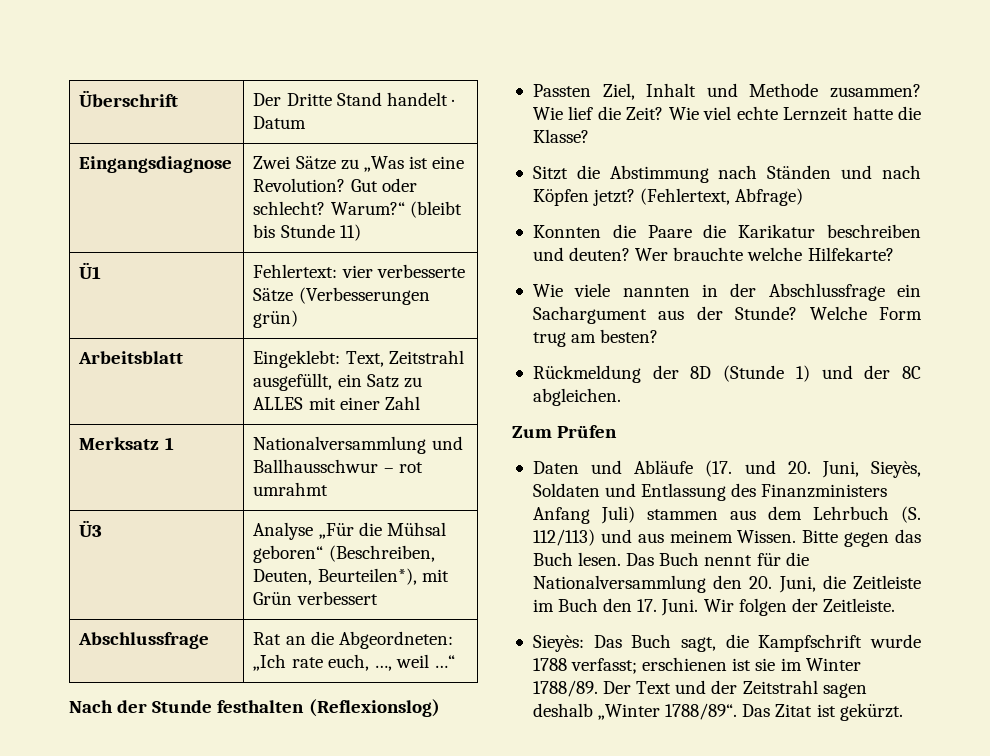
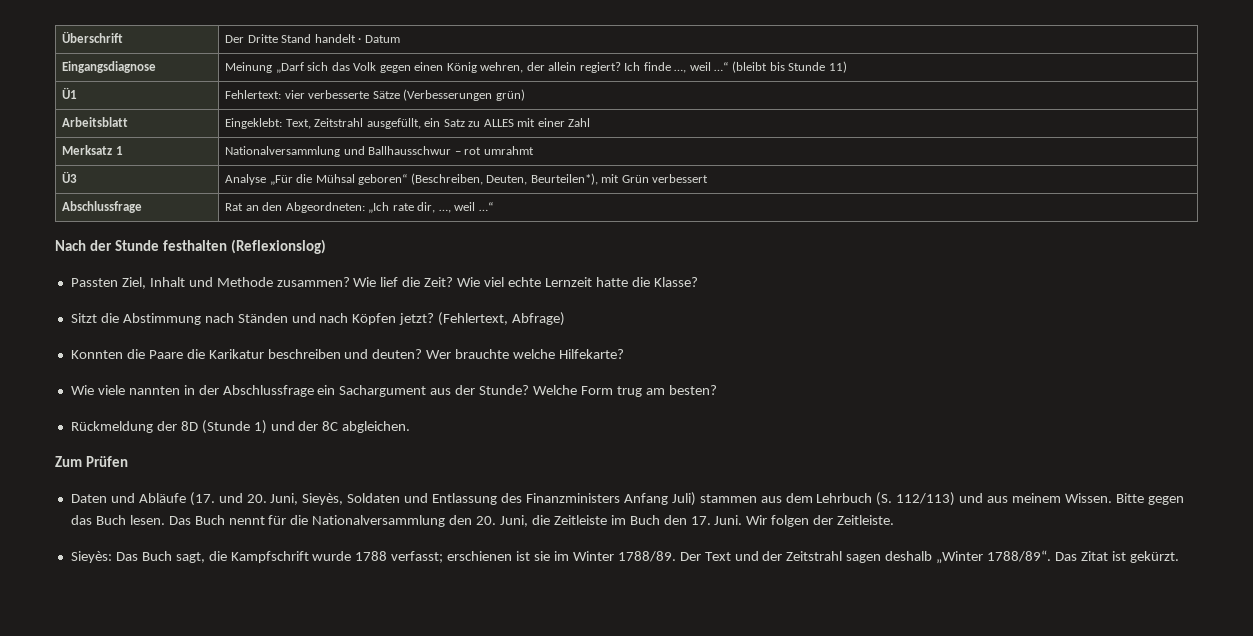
[253,156,465,172] [253,178,417,192] [253,201,405,215] Zwei Sätze zu „Was ist eine Revolution? Gut oder schlecht? Warum?“ -> [225,62,729,73] Meinung „Darf sich das Volk gegen einen König wehren, der allein regiert? Ich finde …, weil …“
[310,631,334,645] die -> [262,202,283,211] den
[327,654,369,671] euch, -> [417,202,436,213] dir,

